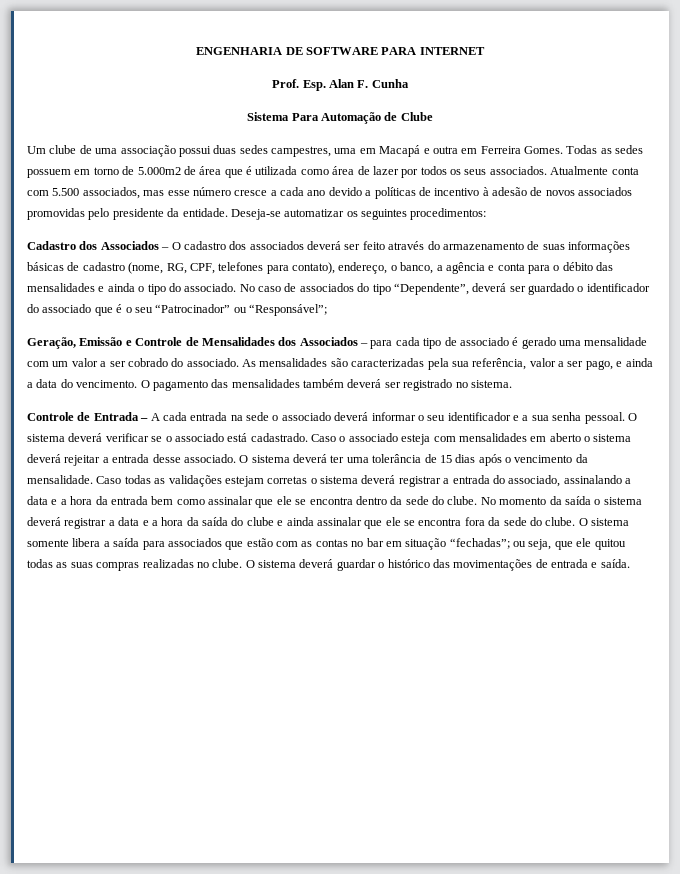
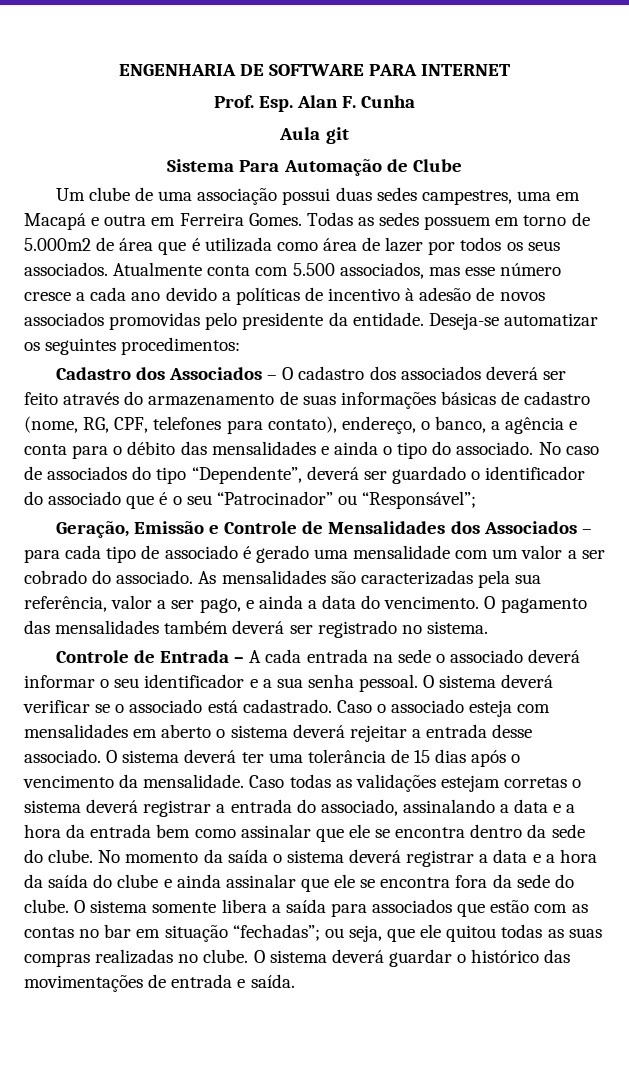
(409, 83) none -> [279,127,349,144] // Aula git

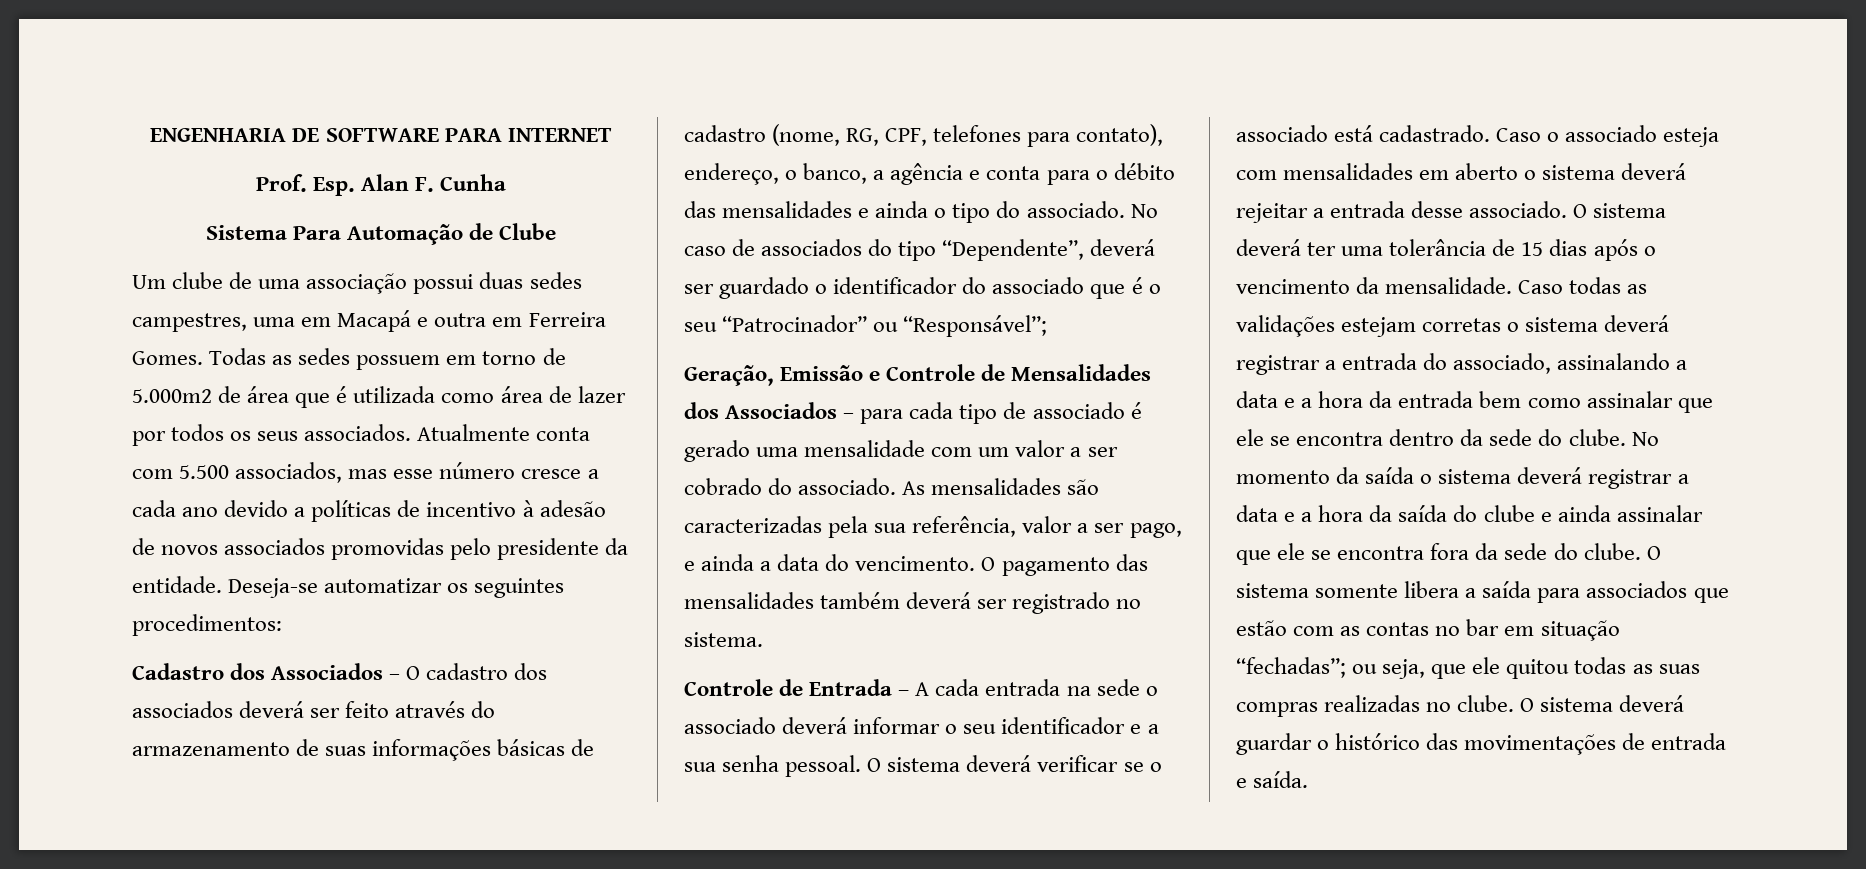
[279,127,349,144] // Aula git -> (507, 182) none

